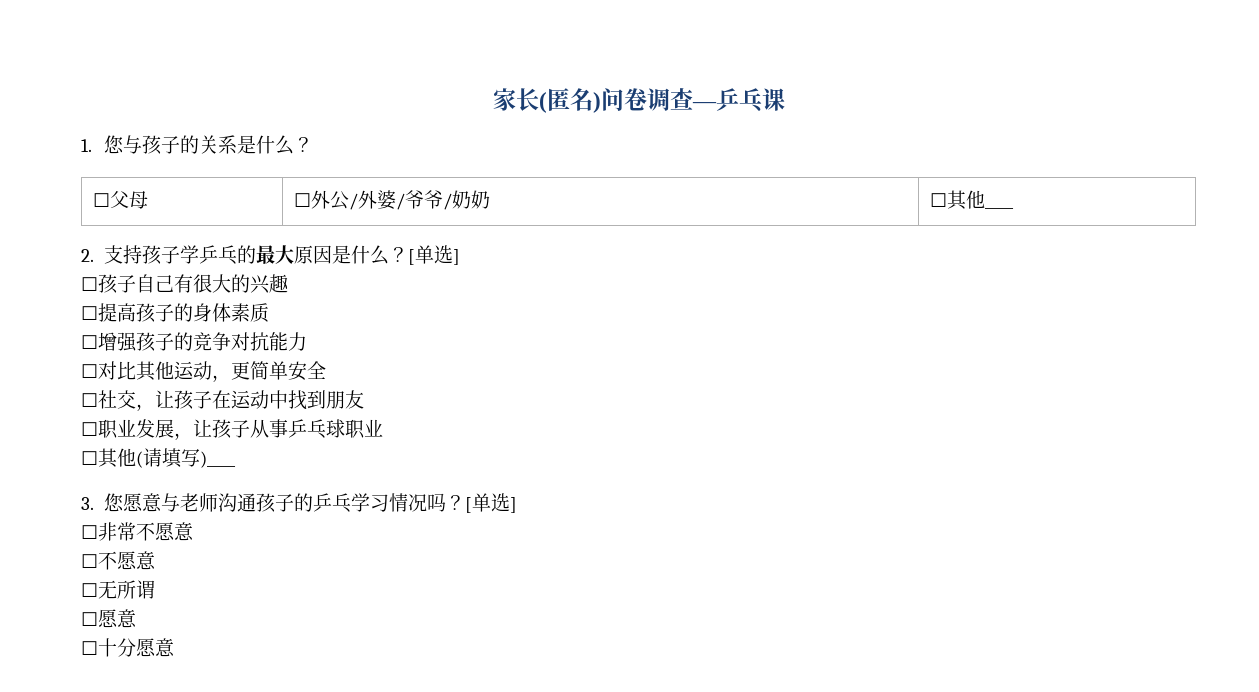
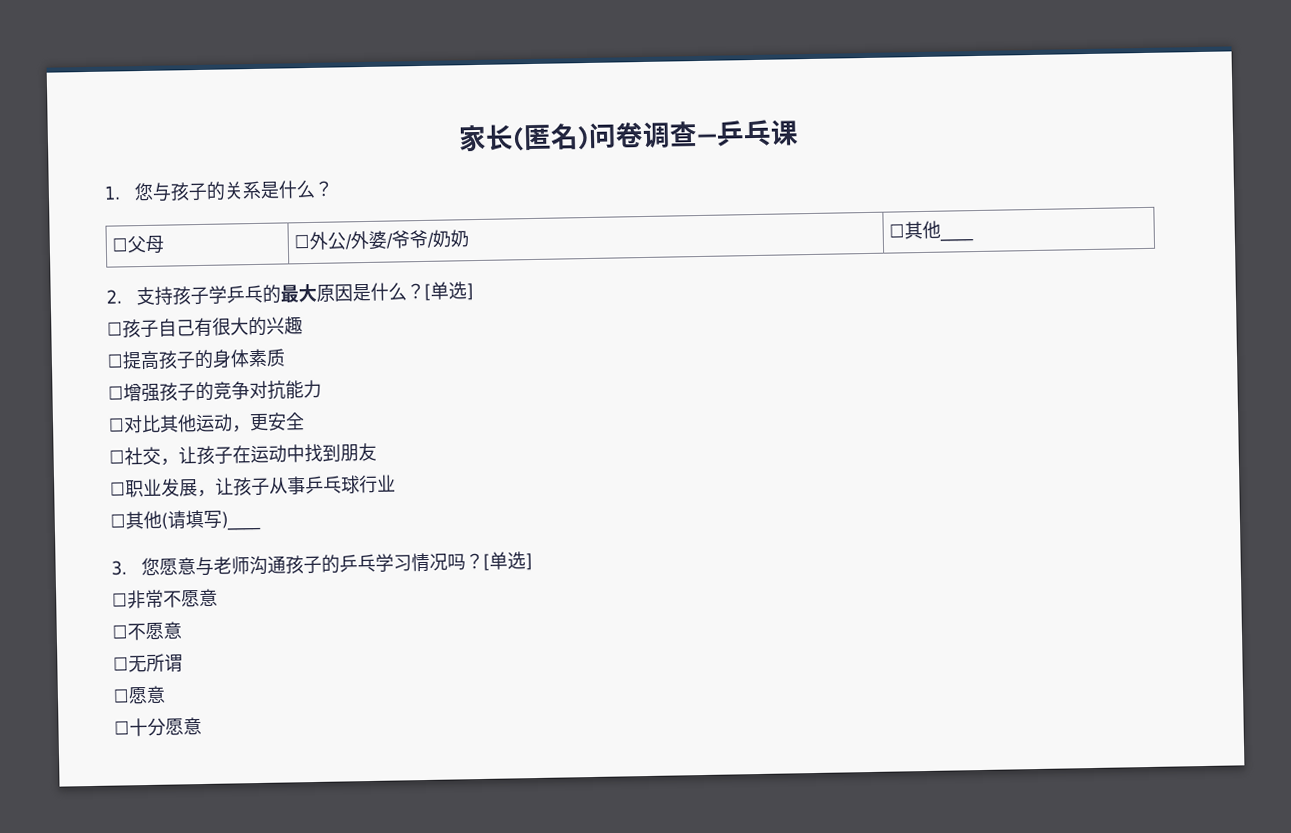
[250,361,288,380] 简单 -> (269, 422) none
[345,419,365,439] 职 -> [359,474,378,494] 行

